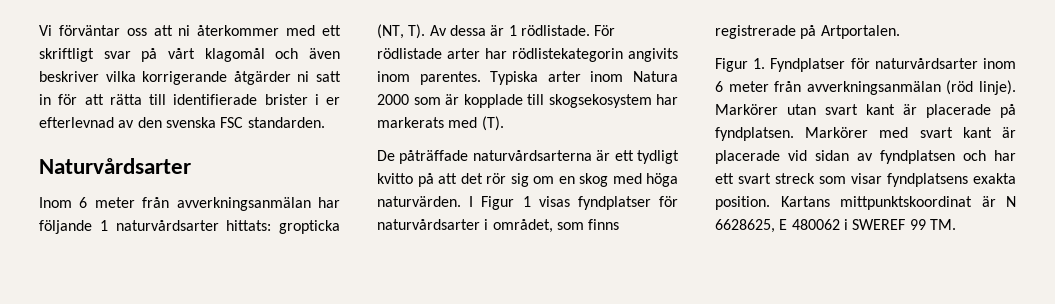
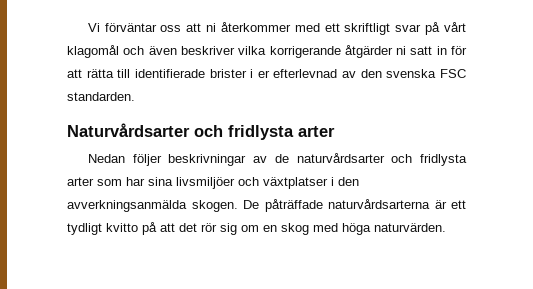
[39,197,340,211] [39,220,340,234] [377,24,616,39] [377,48,678,62] [377,71,678,85] [377,94,678,108] [377,116,504,131] // Inom 6 meter från avverkningsanmälan har följande 1 naturvårdsarter hittats: gropticka (NT, T). Av dessa är 1 rödlistade. För rödlistade arter har rödlistekategorin angivits inom parentes. Typiska arter inom Natura 2000 som är kopplade till skogsekosystem har markerats med (T). // -> [194,125,335,140] [87,153,467,166] [67,177,359,189] [67,200,238,212] och fridlysta arter // Nedan följer beskrivningar av de naturvårdsarter och fridlysta arter som har sina livsmiljöer och växtplatser i den avverkningsanmälda skogen.
[469,196,678,210] [377,219,620,233] [715,25,900,39] [715,58,1016,72] [715,80,1016,95] [715,104,1016,118] [715,127,1016,141] [715,150,1016,164] [715,173,1016,187] [715,196,1016,210] [715,219,956,233] I Figur 1 visas fyndplatser för naturvårdsarter i området, som finns registrerade på Artportalen. // Figur 1. Fyndplatser för naturvårdsarter inom 6 meter från avverkningsanmälan (röd linje). Markörer utan svart kant är placerade på fyndplatsen. Markörer med svart kant är placerade vid sidan av fyndplatsen och har ett svart streck som visar fyndplatsens exakta position. Kartans mittpunktskoordinat är N 6628625, E 480062 i SWEREF 99 TM. -> (446, 227) none

